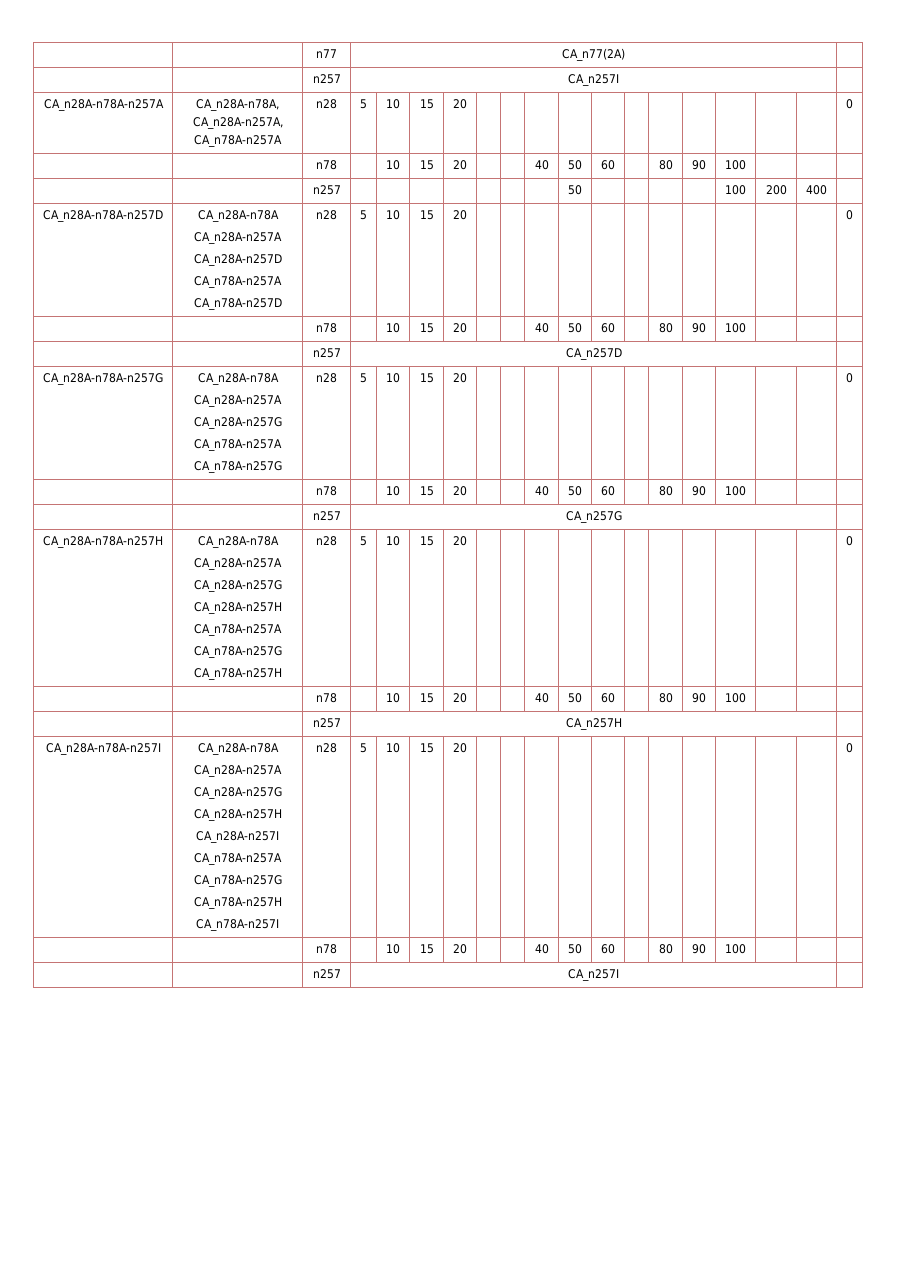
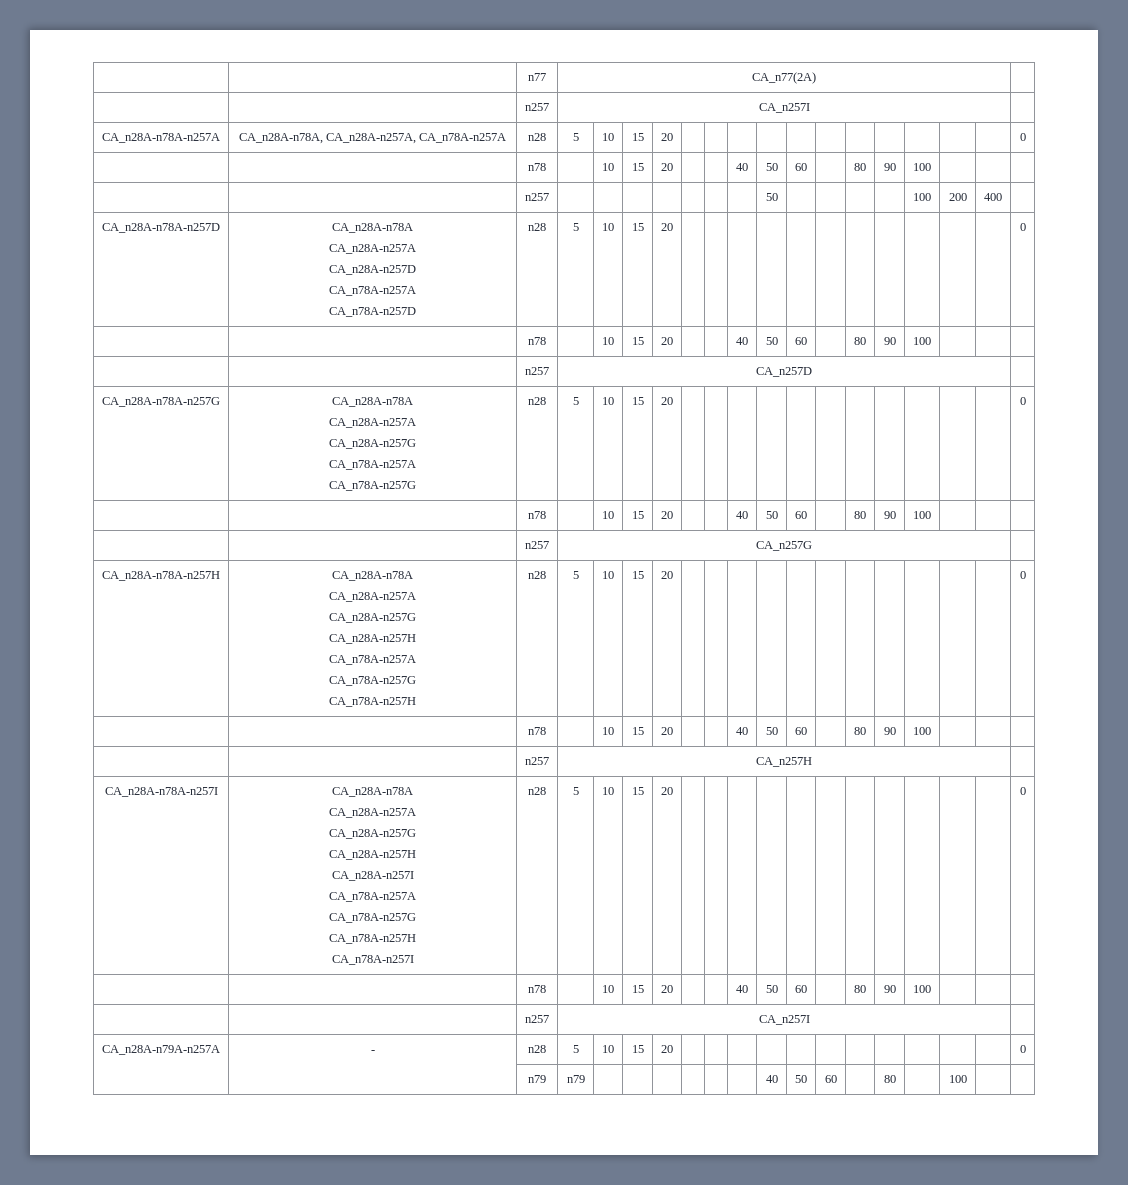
(619, 975) none -> [102,1045,220,1055] [370,1050,375,1053] [528,1045,546,1053] [572,1045,579,1053] [602,1045,614,1053] [631,1045,644,1053] [661,1045,673,1053] [1019,1045,1026,1053] [528,1075,546,1083] [566,1075,585,1083] [765,1075,778,1083] [795,1075,807,1083] [824,1075,837,1083] [883,1075,896,1083] [948,1075,967,1083] // CA_n28A-n79A-n257A | - | n28 | 5 | 10 | 15 | 20 | | | | | | | | | | | | 0 // | | n79 | n79 | | | | | | | 40 | 50 | 60 | | 80 | | 100 | |

